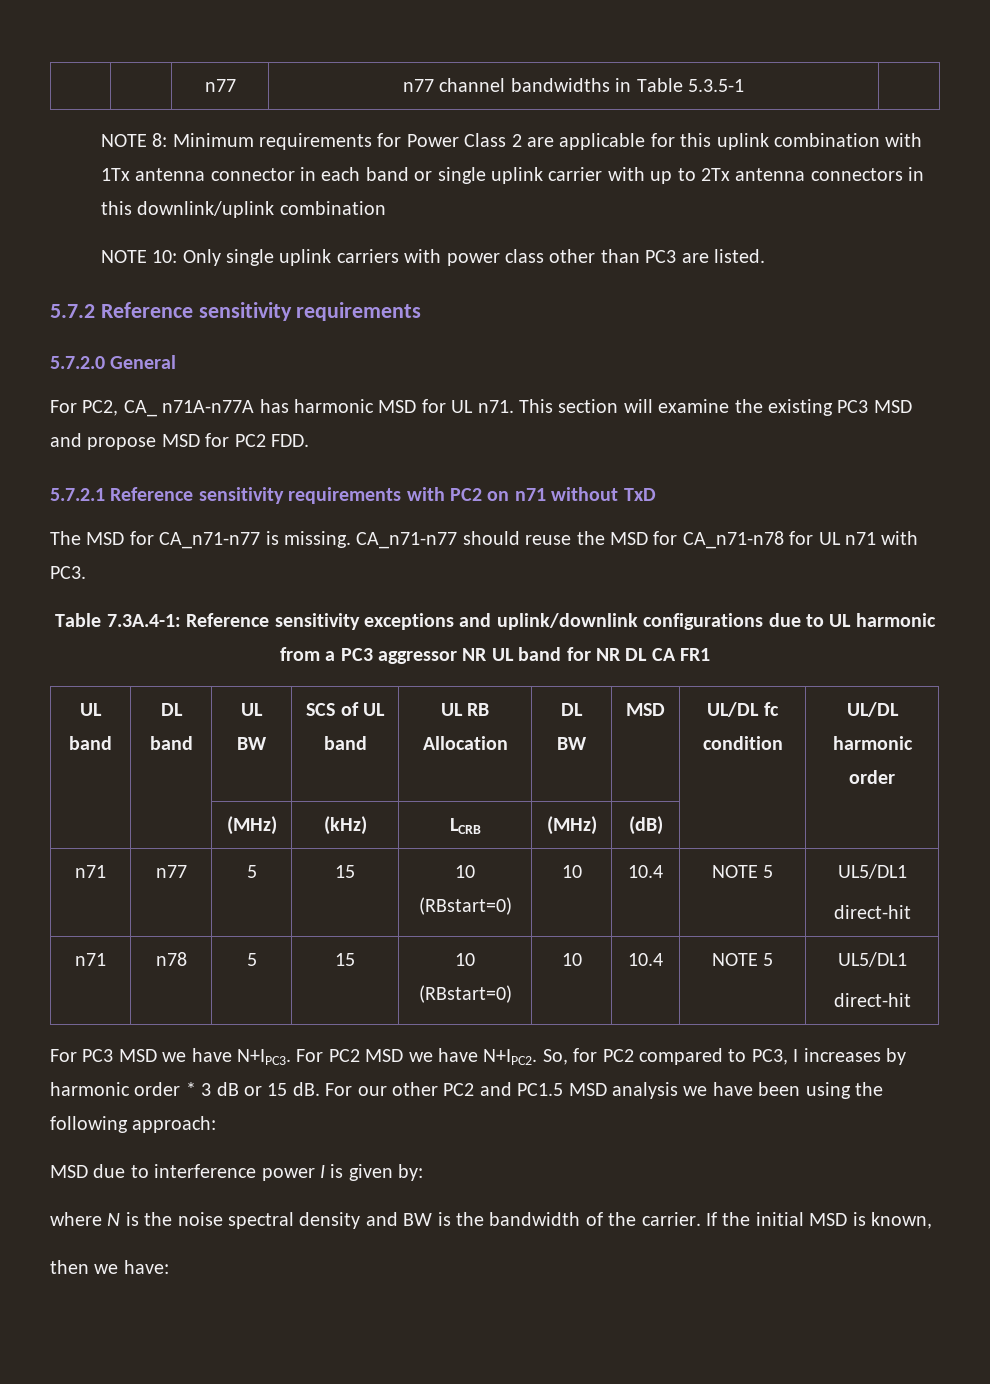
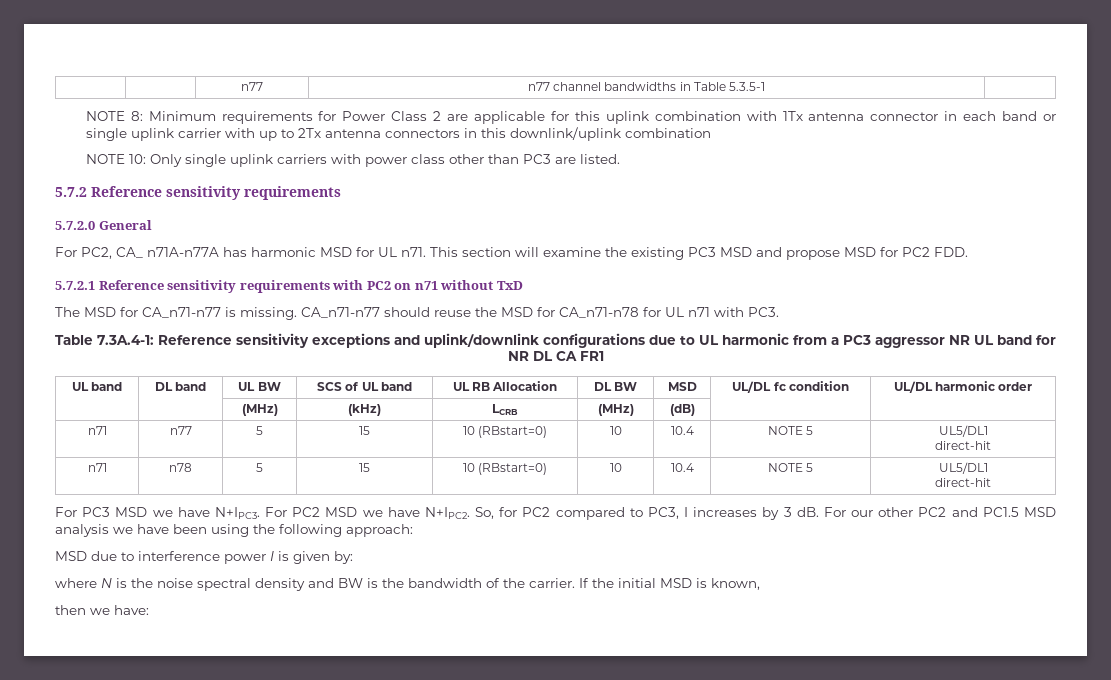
[50,1082,288,1096] harmonic order * 3 dB or 15 -> [783,507,792,517] 3

